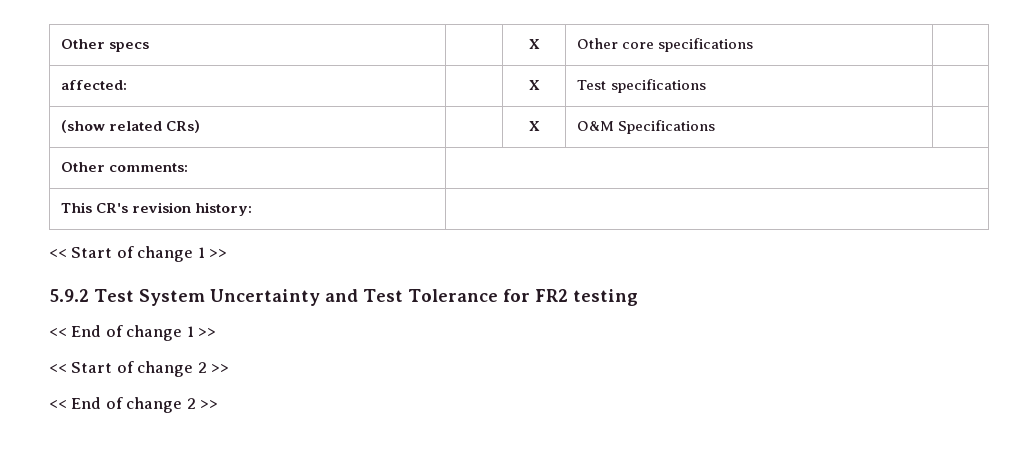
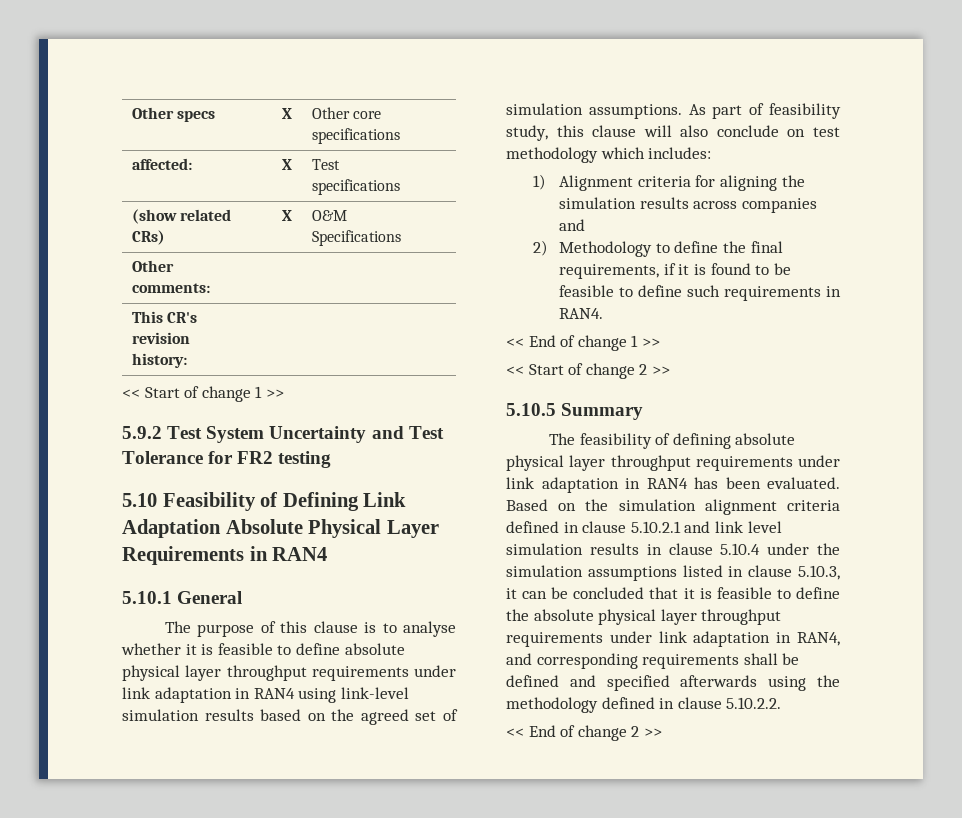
(638, 297) none -> [122,492,407,511] [122,519,439,538] [122,546,328,565] [122,591,243,604] [165,621,456,637] [121,643,405,655] [122,665,456,681] [122,687,409,703] [122,709,458,725] [506,103,841,119] [506,125,840,141] [506,147,712,163] [532,174,805,191] [559,197,817,213] [559,219,586,231] [532,240,783,257] [559,263,791,279] [559,285,841,301] [559,308,604,319] // 5.10 Feasibility of Defining Link Adaptation Absolute Physical Layer Requirements in RAN4 // 5.10.1 General // The purpose of this clause is to analyse whether it is feasible to define absolute physical layer throughput requirements under link adaptation in RAN4 using link-level simulation results based on the agreed set of simulation assumptions. As part of feasibility study, this clause will also conclude on test methodology which includes: // 1) Alignment criteria for aligning the simulation results across companies and // 2) Methodology to define the final requirements, if it is found to be feasible to define such requirements in RAN4.
(230, 368) none -> [506,403,644,420] [549,433,796,449] [506,455,840,471] [506,477,840,493] [506,499,840,515] [506,521,782,533] [506,543,840,555] [506,565,840,581] [506,587,840,599] [506,609,782,625] [506,631,840,647] [506,653,800,669] [506,675,840,691] [506,697,782,713] // 5.10.5 Summary // The feasibility of defining absolute physical layer throughput requirements under link adaptation in RAN4 has been evaluated. Based on the simulation alignment criteria defined in clause 5.10.2.1 and link level simulation results in clause 5.10.4 under the simulation assumptions listed in clause 5.10.3, it can be concluded that it is feasible to define the absolute physical layer throughput requirements under link adaptation in RAN4, and corresponding requirements shall be defined and specified afterwards using the methodology defined in clause 5.10.2.2.

